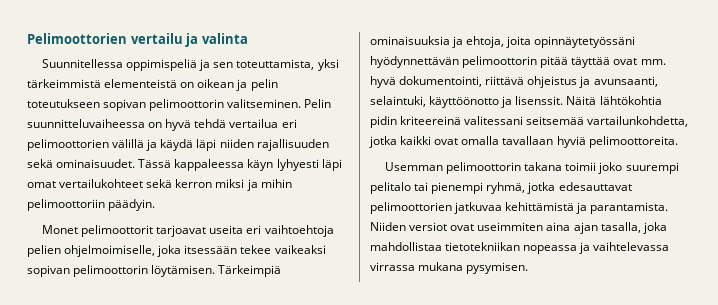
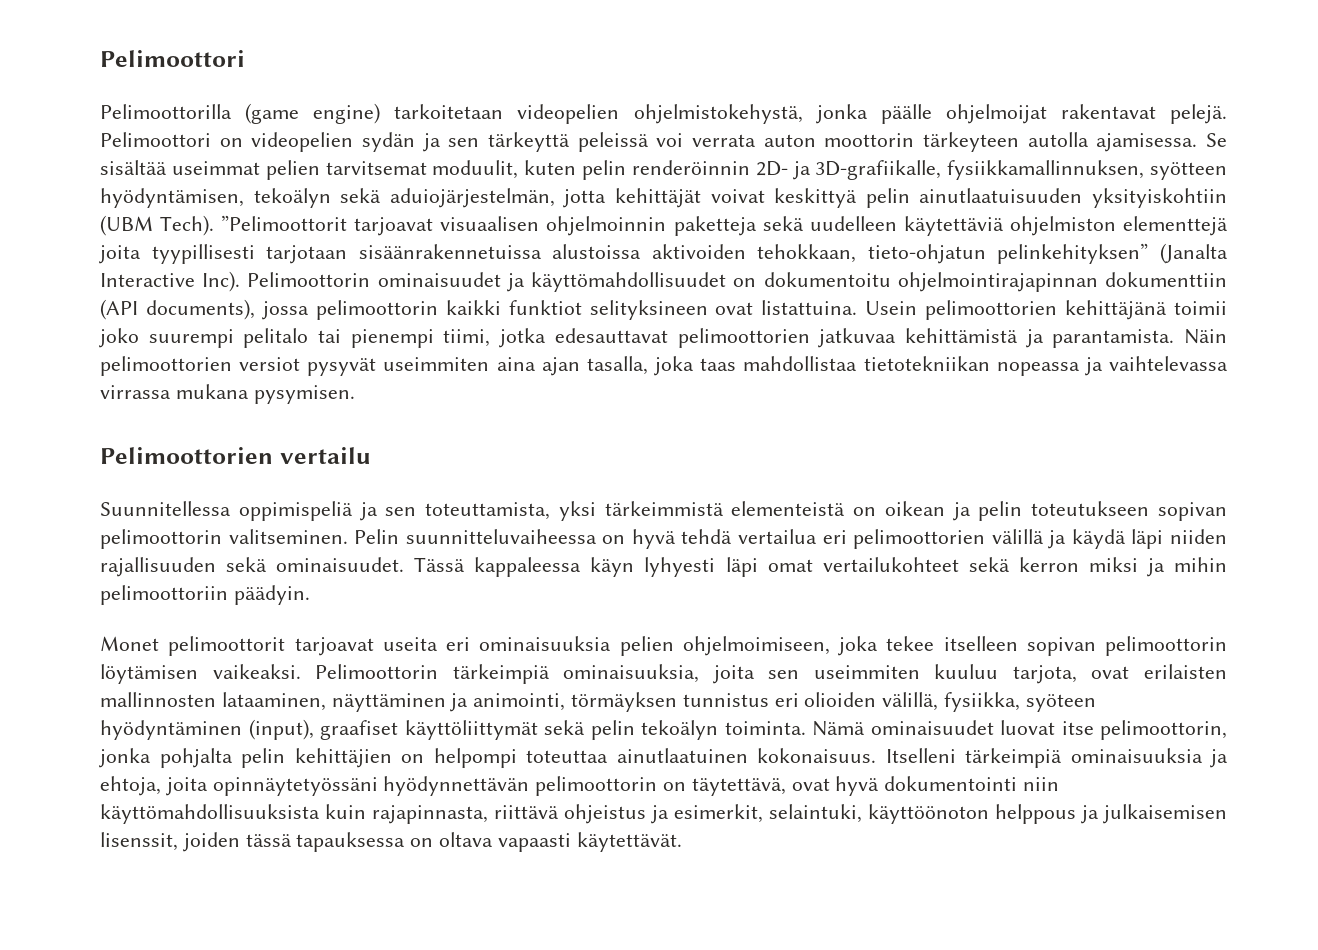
(27, 38) none -> [100,50,245,67] [100,103,1227,124] [100,132,1227,152] [100,160,1227,180] [100,188,1227,208] [100,215,1228,236] [99,243,1228,264] [100,271,1227,292] [100,299,1227,320] [99,328,1227,348] [100,356,1228,376] [100,384,355,404] Pelimoottori // Pelimoottorilla (game engine) tarkoitetaan videopelien ohjelmistokehystä, jonka päälle ohjelmoijat rakentavat pelejä. Pelimoottori on videopelien sydän ja sen tärkeyttä peleissä voi verrata auton moottorin tärkeyteen autolla ajamisessa. Se sisältää useimmat pelien tarvitsemat moduulit, kuten pelin renderöinnin 2D- ja 3D-grafiikalle, fysiikkamallinnuksen, syötteen hyödyntämisen, tekoälyn sekä aduiojärjestelmän, jotta kehittäjät voivat keskittyä pelin ainutlaatuisuuden yksityiskohtiin (UBM Tech). ”Pelimoottorit tarjoavat visuaalisen ohjelmoinnin paketteja sekä uudelleen käytettäviä ohjelmiston elementtejä joita tyypillisesti tarjotaan sisäänrakennetuissa alustoissa aktivoiden tehokkaan, tieto-ohjatun pelinkehityksen” (Janalta Interactive Inc). Pelimoottorin ominaisuudet ja käyttömahdollisuudet on dokumentoitu ohjelmointirajapinnan dokumenttiin (API documents), jossa pelimoottorin kaikki funktiot selityksineen ovat listattuina. Usein pelimoottorien kehittäjänä toimii joko suurempi pelitalo tai pienempi tiimi, jotka edesauttavat pelimoottorien jatkuvaa kehittämistä ja parantamista. Näin pelimoottorien versiot pysyvät useimmiten aina ajan tasalla, joka taas mahdollistaa tietotekniikan nopeassa ja vaihtelevassa virrassa mukana pysymisen. //
[185,33,248,47] ja valinta -> (371, 455) none
[264,225,334,237] [27,245,326,257] [27,265,282,277] vaihtoehtoja pelien ohjelmoimiselle, joka itsessään tekee vaikeaksi sopivan pelimoottorin löytämisen. Tärkeimpiä -> [479,636,1227,656] [100,664,1227,684] [100,692,1096,712] [100,719,1227,740] [99,748,1062,768] ominaisuuksia pelien ohjelmoimiseen, joka tekee itselleen sopivan pelimoottorin löytämisen vaikeaksi. Pelimoottorin tärkeimpiä ominaisuuksia, joita sen useimmiten kuuluu tarjota, ovat erilaisten mallinnosten lataaminen, näyttäminen ja animointi, törmäyksen tunnistus eri olioiden välillä, fysiikka, syöteen hyödyntäminen (input), graafiset käyttöliittymät sekä pelin tekoälyn toiminta. Nämä ominaisuudet luovat itse pelimoottorin, jonka pohjalta pelin kehittäjien on helpompi toteuttaa ainutlaatuinen kokonaisuus. Itselleni tärkeimpiä
[540,56,666,68] [370,76,658,88] [370,96,662,108] [370,116,689,128] [369,136,678,148] [385,162,679,174] [370,182,632,194] [370,202,669,214] [370,222,667,234] [370,242,670,254] [370,262,529,274] pitää täyttää ovat mm. hyvä dokumentointi, riittävä ohjeistus ja avunsaanti, selaintuki, käyttöönotto ja lisenssit. Näitä lähtökohtia pidin kriteereinä valitessani seitsemää vartailunkohdetta, jotka kaikki ovat omalla tavallaan hyviä pelimoottoreita. // Usemman pelimoottorin takana toimii joko suurempi pelitalo tai pienempi ryhmä, jotka edesauttavat pelimoottorien jatkuvaa kehittämistä ja parantamista. Niiden versiot ovat useimmiten aina ajan tasalla, joka mahdollistaa tietotekniikan nopeassa ja vaihtelevassa virrassa mukana pysymisen. -> [663,776,1060,796] [100,804,1227,824] [100,832,682,852] on täytettävä, ovat hyvä dokumentointi niin käyttömahdollisuuksista kuin rajapinnasta, riittävä ohjeistus ja esimerkit, selaintuki, käyttöönoton helppous ja julkaisemisen lisenssit, joiden tässä tapauksessa on oltava vapaasti käytettävät.

